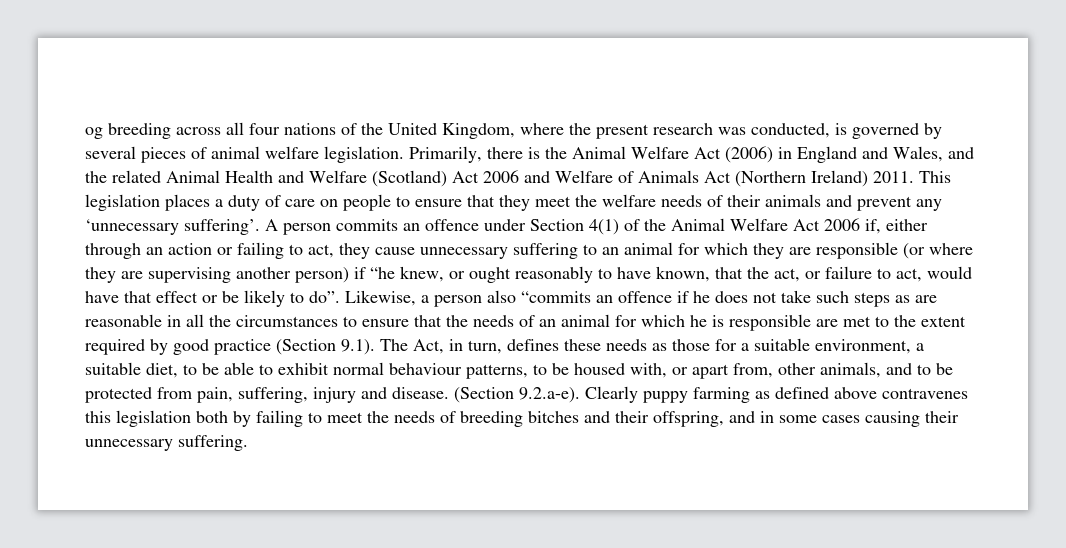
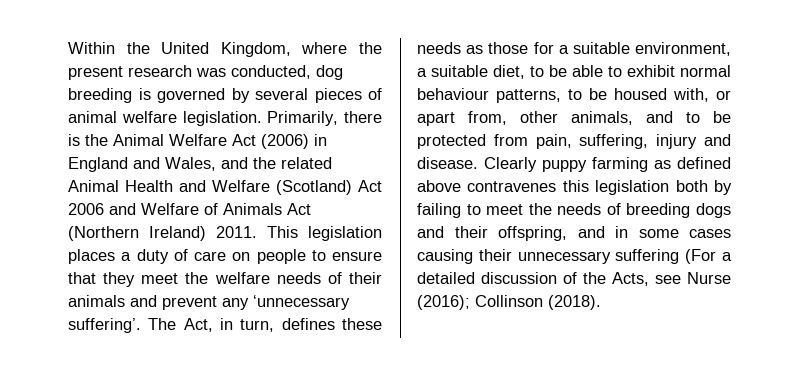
[85,122,357,139] og breeding across all four nations of -> [68,42,115,54] Within
(830, 130) none -> [316,65,343,80] [68,88,132,103] dog breeding
[265,218,928,235] [85,242,973,259] [85,266,972,283] [85,290,937,307] [85,314,966,331] [85,339,375,355] A person commits an offence under Section 4(1) of the Animal Welfare Act 2006 if, either through an action or failing to act, they cause unnecessary suffering to an animal for which they are responsible (or where they are supervising another person) if “he knew, or ought reasonably to have known, that the act, or failure to act, would have that effect or be likely to do”. Likewise, a person also “commits an offence if he does not take such steps as are reasonable in all the circumstances to ensure that the needs of an animal for which he is responsible are met to the extent required by good practice (Section 9.1). -> (141, 325) none
[454,387,580,403] (Section 9.2.a-e). -> (478, 163) none
[528,411,579,423] bitches -> [696,203,731,218] dogs
[178,435,248,451] suffering. -> [615,249,732,264] [417,272,731,286] [417,295,601,310] suffering (For a detailed discussion of the Acts, see Nurse (2016); Collinson (2018).

